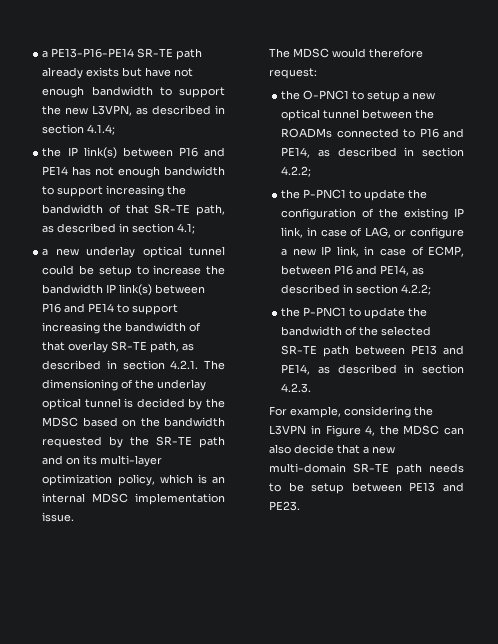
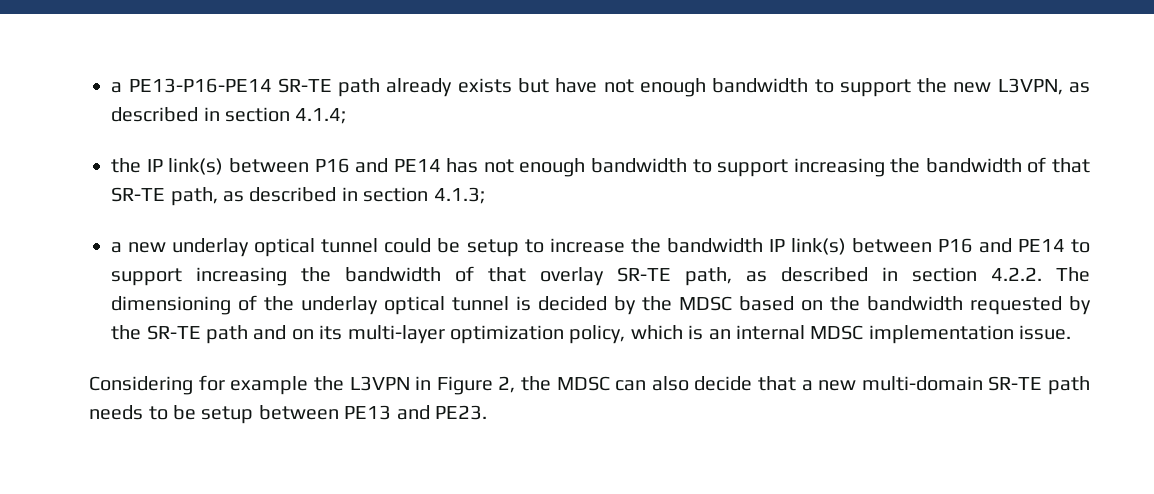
[177,223,196,234] 4.1; -> [433,187,485,204] 4.1.3;
[170,360,199,369] 4.2.1. -> [991,267,1043,281] 4.2.2.
[269,48,424,58] [269,68,318,79] [281,90,436,102] [281,109,435,121] [281,128,464,138] [281,147,464,158] [281,166,312,177] [281,189,428,201] [281,208,464,220] [281,227,464,239] [281,246,464,257] [281,265,425,276] [281,284,432,295] [281,307,428,319] [281,326,432,336] [281,345,464,357] [281,364,464,375] [281,383,312,393] [269,406,412,418] The MDSC would therefore request: // the O-PNC1 to setup a new optical tunnel between the ROADMs connected to P16 and PE14, as described in section 4.2.2; // the P-PNC1 to update the configuration of the existing IP link, in case of LAG, or configure a new IP link, in case of ECMP, between P16 and PE14, as described in section 4.2.2; // the P-PNC1 to update the bandwidth of the selected SR-TE path between PE13 and PE14, as described in section 4.2.3. // For example, considering -> [89,375,309,395] Considering for example
[365,425,376,436] 4, -> [498,376,516,393] 2,

